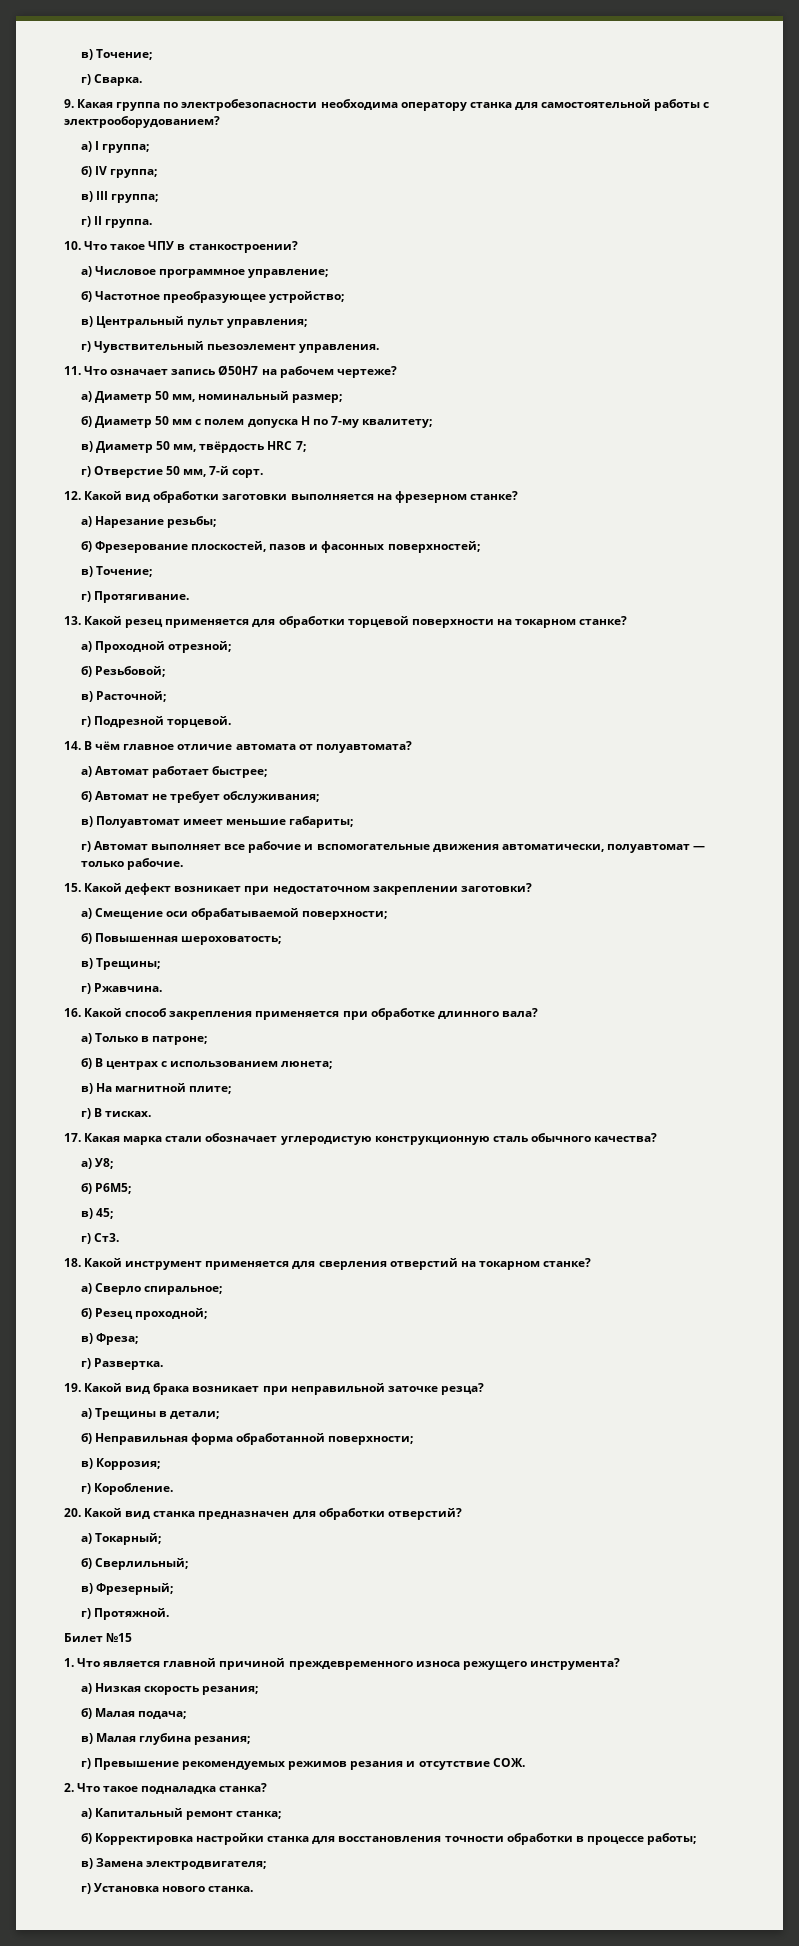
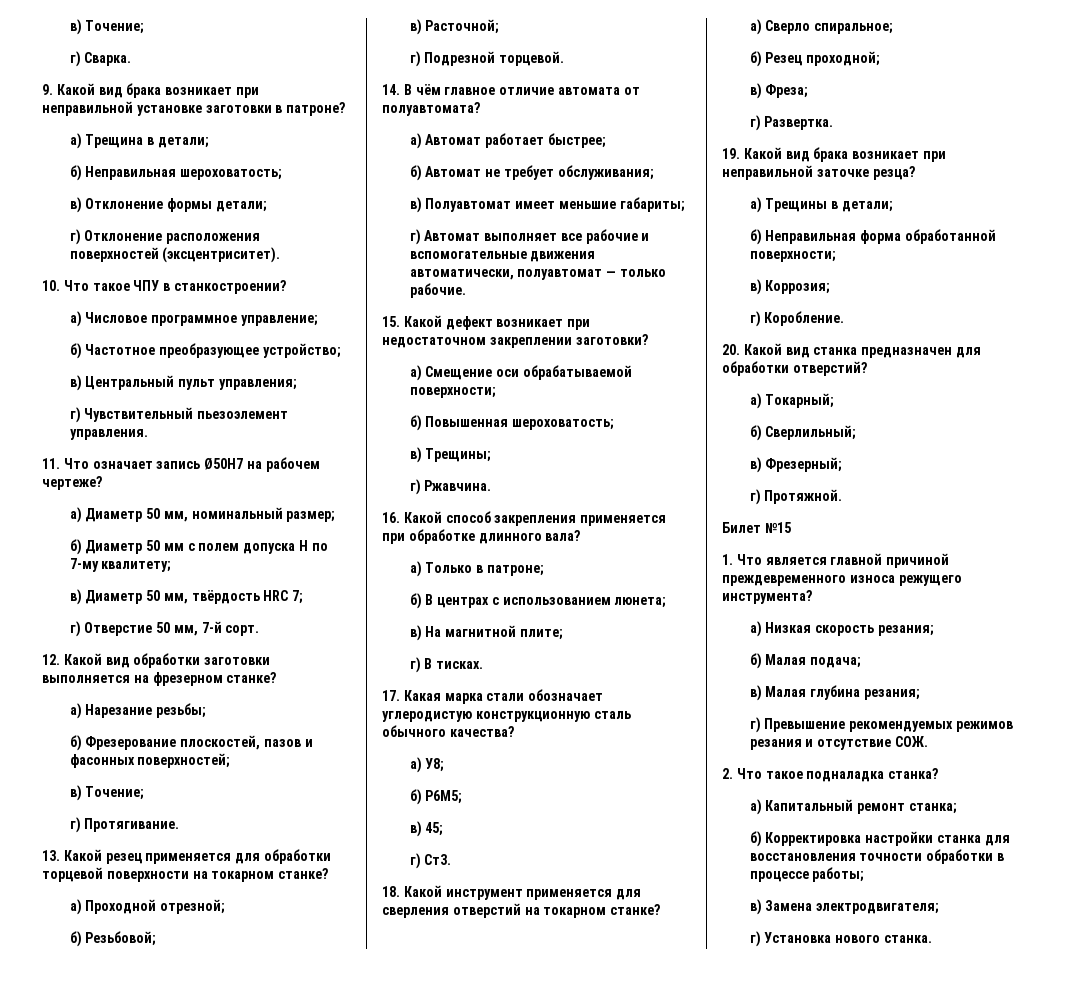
[77,99,710,111] [64,116,220,128] [80,141,150,153] [80,166,158,178] [80,191,159,203] [80,216,153,228] Какая группа по электробезопасности необходима оператору станка для самостоятельной работы с электрооборудованием? // а) I группа; // б) IV группа; // в) III группа; // г) II группа. -> [56,83,259,98] [42,101,346,116] [69,133,209,149] [69,165,283,181] [69,197,267,213] [69,229,261,245] [69,247,281,263] Какой вид брака возникает при неправильной установке заготовки в патроне? // а) Трещина в детали; // б) Неправильная шероховатость; // в) Отклонение формы детали; // г) Отклонение расположения поверхностей (эксцентриситет).

